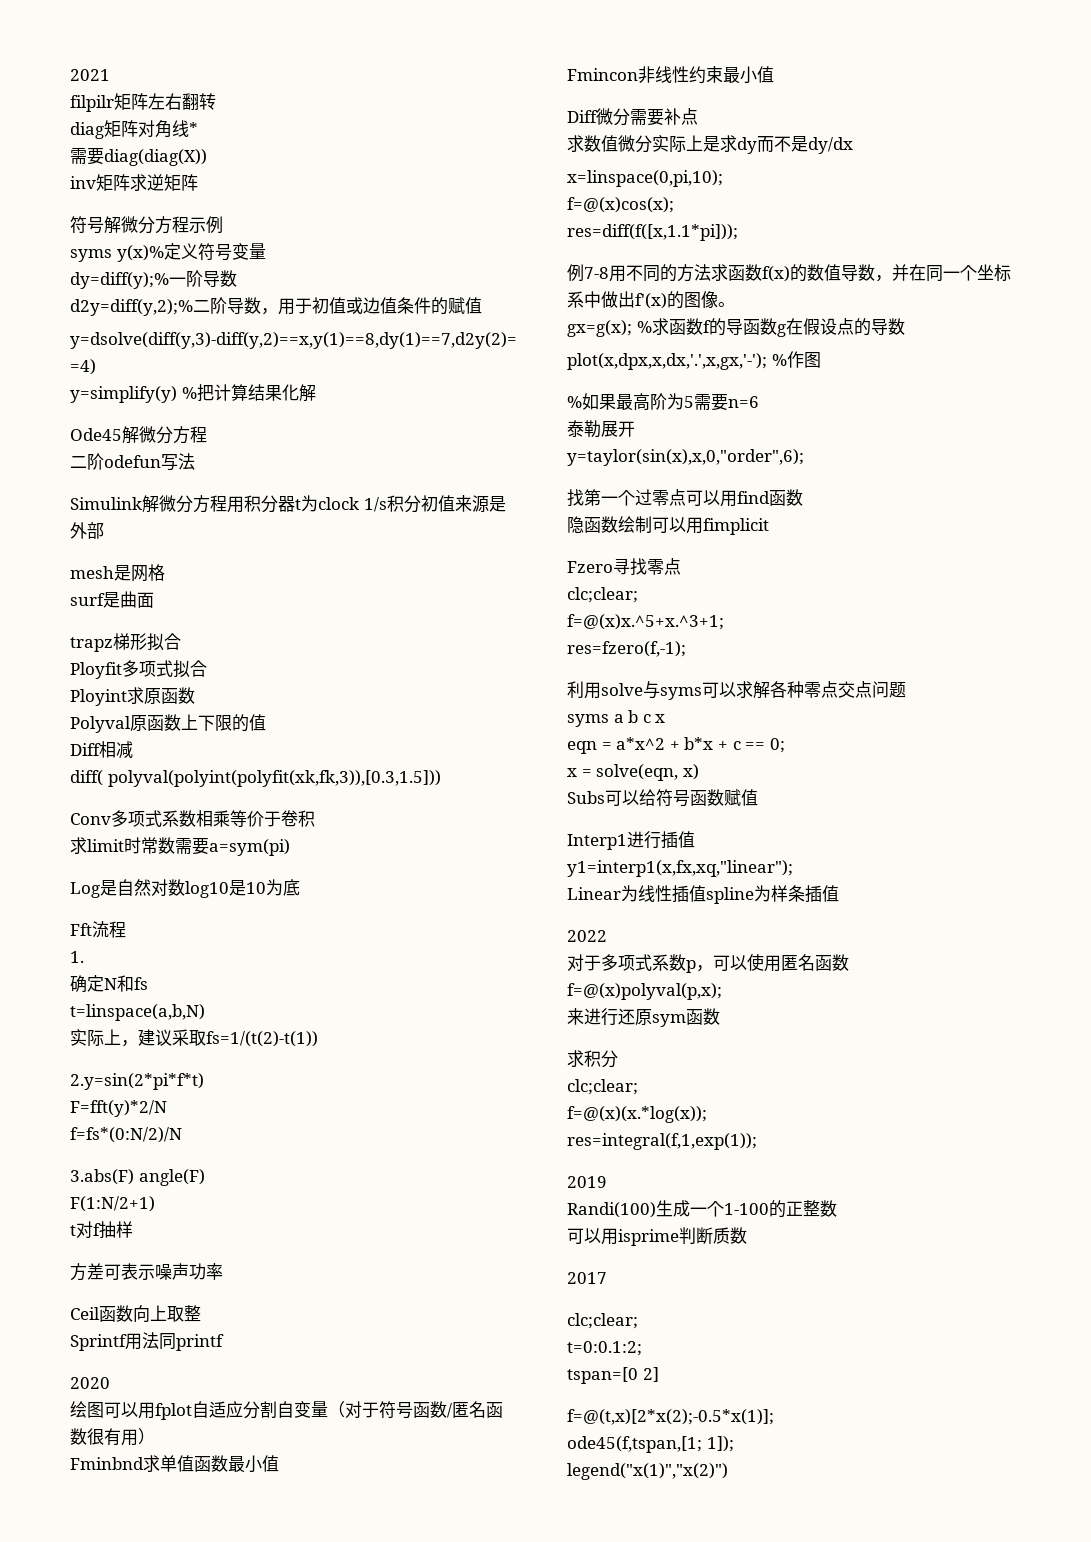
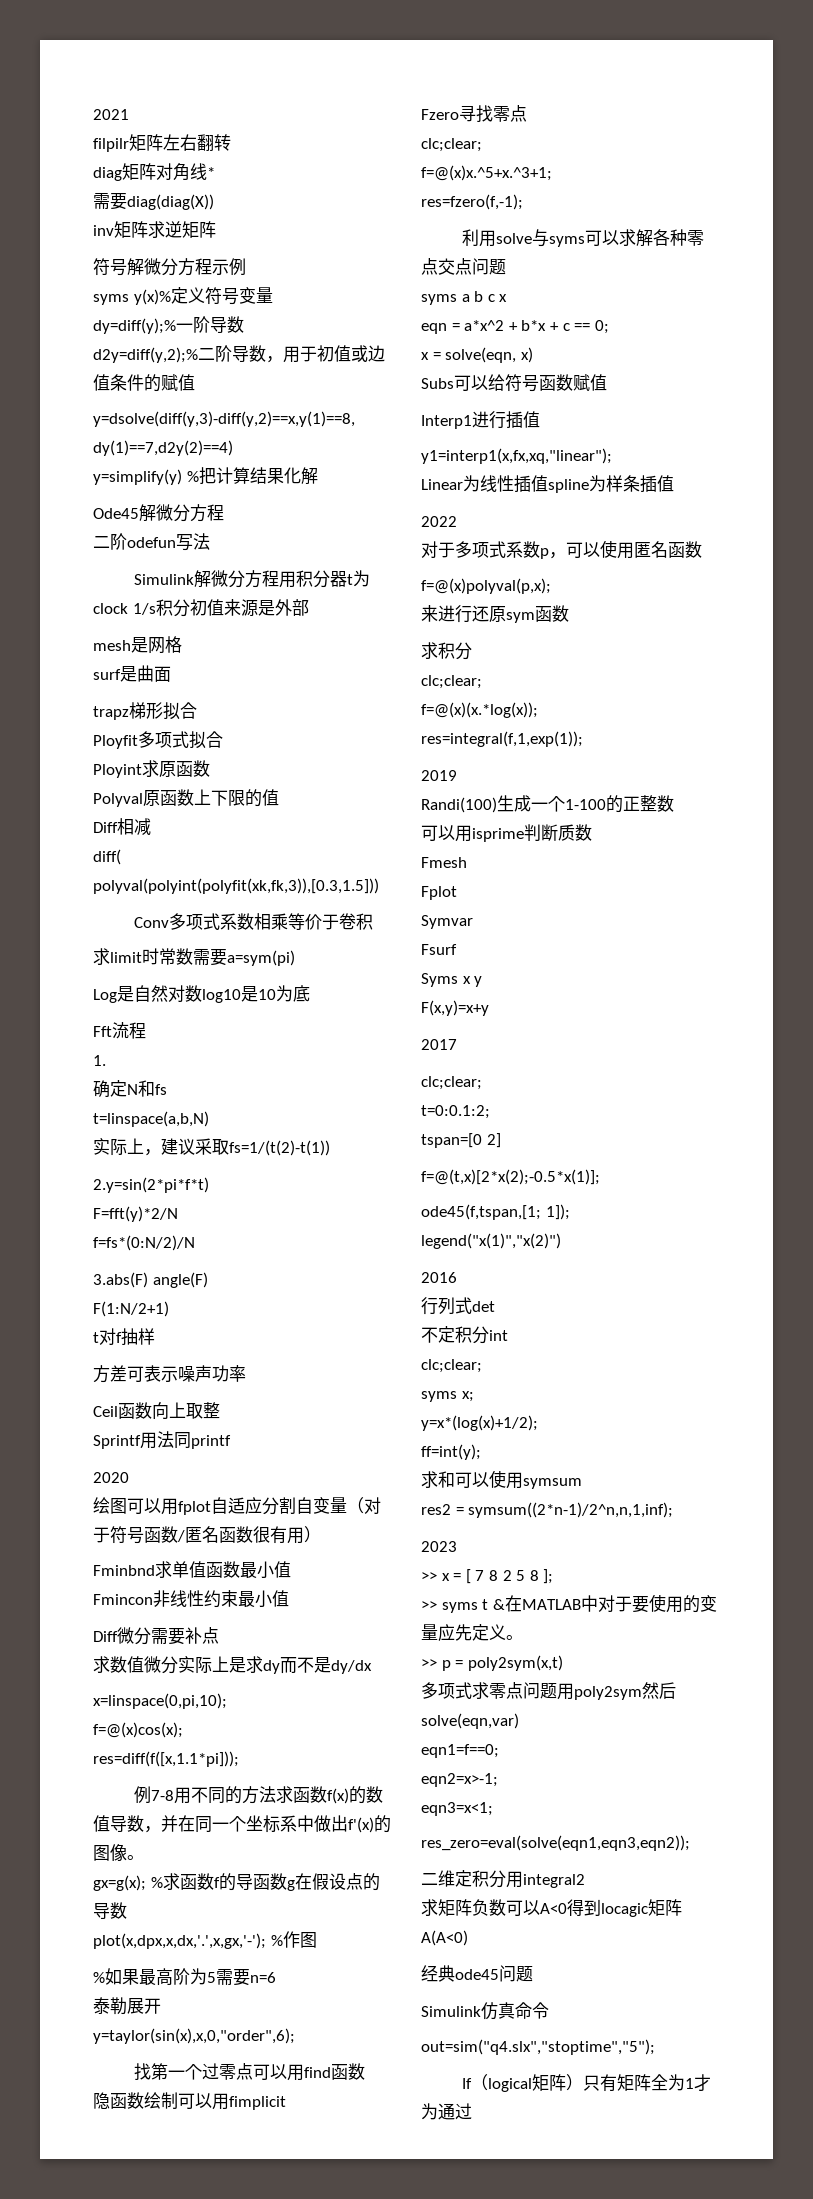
(747, 1235) none -> [421,857,467,868] [421,886,457,900] [421,915,473,929] [421,944,457,955] [421,973,483,987] [421,1000,489,1016] // Fmesh // Fplot // Symvar // Fsurf // Syms x y // F(x,y)=x+y
(728, 1471) none -> [421,1272,457,1283] [421,1297,495,1315] [421,1326,508,1344] [421,1359,482,1373] [421,1391,474,1402] [421,1415,538,1431] [421,1444,481,1460] [421,1470,582,1489] [421,1502,674,1518] [421,1541,457,1552] [421,1569,554,1584] [421,1594,717,1613] [421,1624,523,1641] [421,1655,563,1671] [421,1682,676,1700] [421,1713,519,1729] [421,1744,499,1758] [421,1773,498,1787] [421,1802,493,1816] [421,1835,690,1851] [421,1870,585,1888] [421,1899,682,1917] [421,1930,468,1946] [421,1965,533,1982] [421,2002,549,2020] [421,2039,655,2055] [461,2074,711,2092] [421,2103,472,2120] // 2016 // 行列式det // 不定积分int // clc;clear; // syms x; // y=x*(log(x)+1/2); // ff=int(y); // 求和可以使用symsum // res2 = symsum((2*n-1)/2^n,n,1,inf); // 2023 // >> x = [ 7 8 2 5 8 ]; // >> syms t &在MATLAB中对于要使用的变量应先定义。 // >> p = poly2sym(x,t) // 多项式求零点问题用poly2sym然后solve(eqn,var) // eqn1=f==0; // eqn2=x>-1; // eqn3=x<1; // res_zero=eval(solve(eqn1,eqn3,eqn2)); // 二维定积分用integral2 // 求矩阵负数可以A<0得到locagic矩阵A(A<0) // 经典ode45问题 // Simulink仿真命令 // out=sim("q4.slx","stoptime","5"); // If（logical矩阵）只有矩阵全为1才为通过

